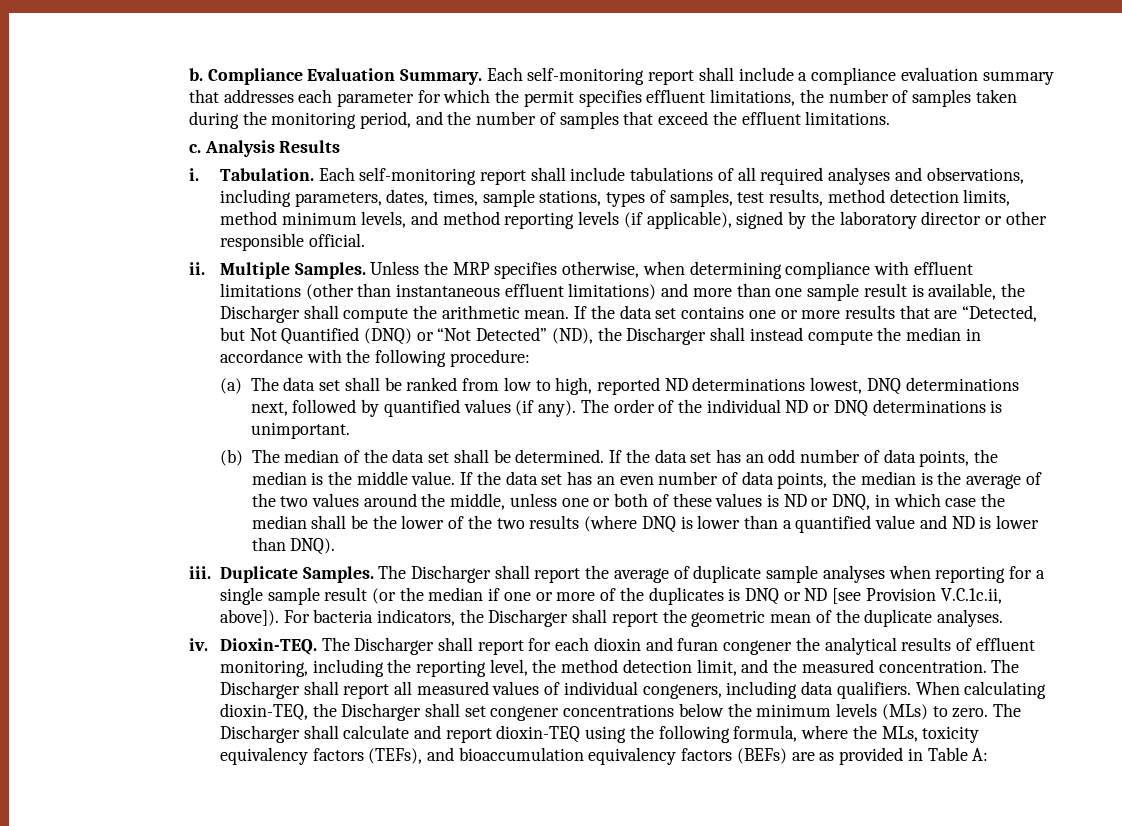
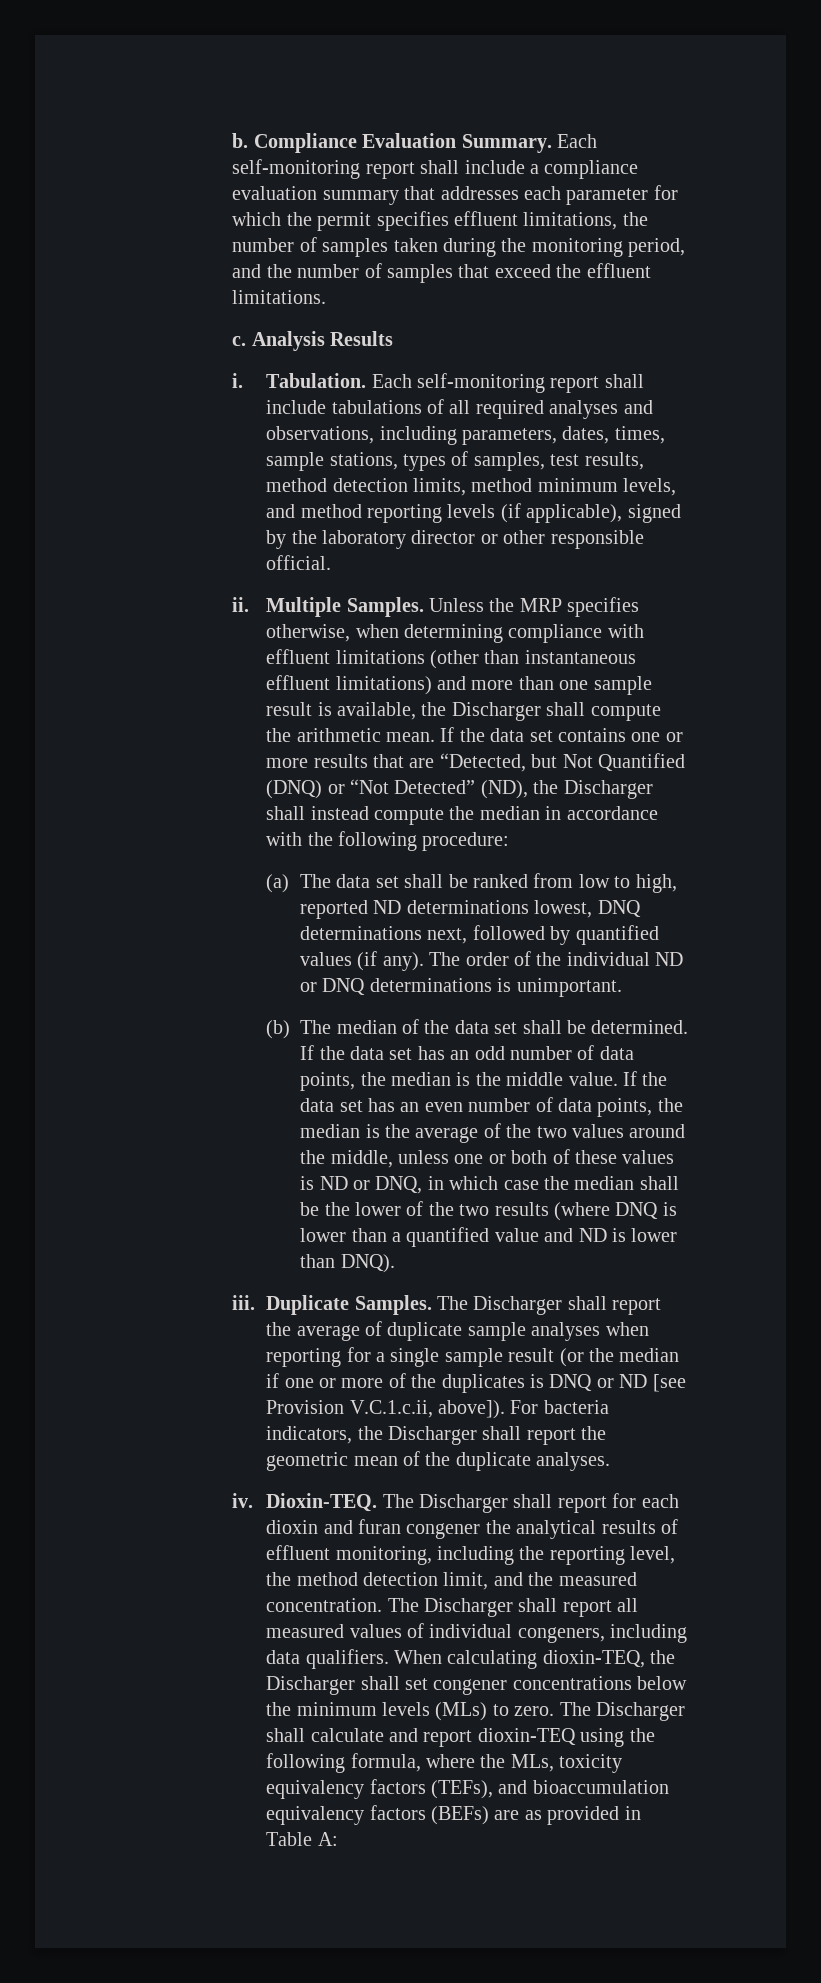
[940,588,1002,604] V.C.1c.ii, -> [349,1400,433,1418] V.C.1.c.ii,

